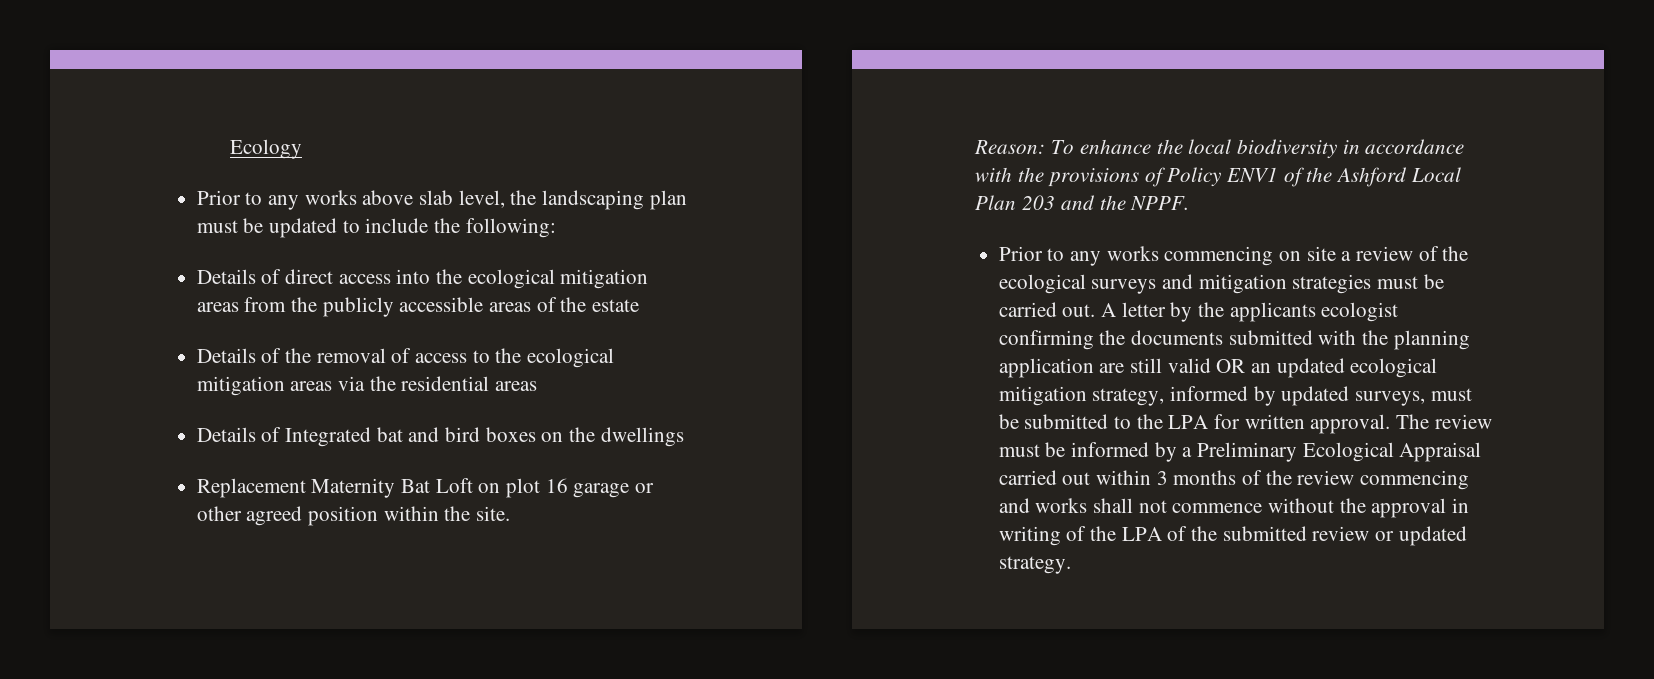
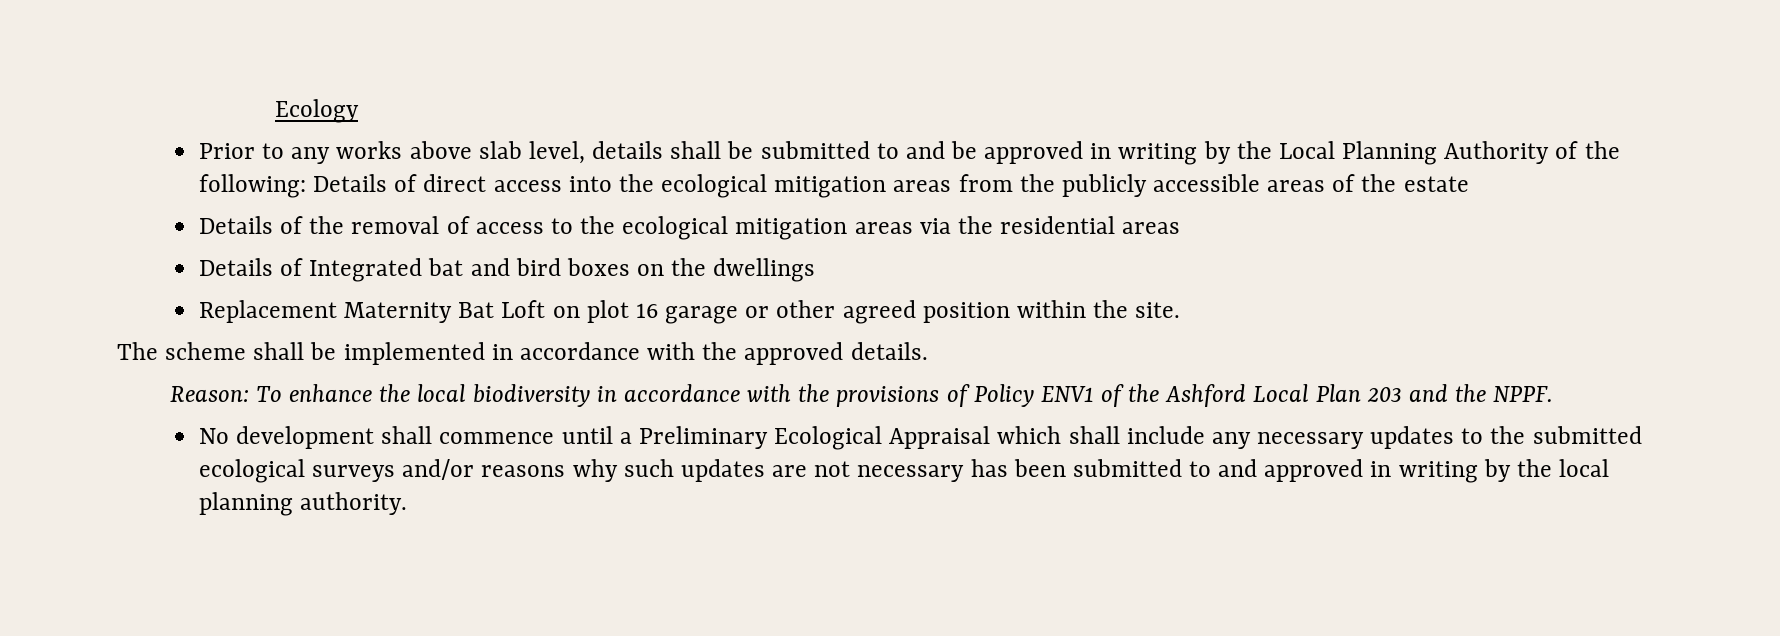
[510,190,687,210] [196,218,429,238] the landscaping plan must be updated to include -> [592,141,1579,165] details shall be submitted to and be approved in writing by the Local Planning Authority of
(556, 228) // -> (306, 186) none
(510, 513) none -> [117,342,928,365] // The scheme shall be implemented in accordance with the approved details.
[998,246,1469,266] [998,274,1444,294] [998,302,1399,322] [998,330,1470,350] [998,358,1438,378] [998,386,1472,406] [998,414,1492,434] [998,442,1482,462] [998,470,1469,490] [998,498,1469,518] [998,526,1467,546] [998,556,1071,574] Prior to any works commencing on site a review of the ecological surveys and mitigation strategies must be carried out. A letter by the applicants ecologist confirming the documents submitted with the planning application are still valid OR an updated ecological mitigation strategy, informed by updated surveys, must be submitted to the LPA for written approval. The review must be informed by a Preliminary Ecological Appraisal carried out within 3 months of the review commencing and works shall not commence without the approval in writing of the LPA of the submitted review or updated strategy. -> [198,426,1642,450] [198,459,1610,483] [198,492,408,516] No development shall commence until a Preliminary Ecological Appraisal which shall include any necessary updates to the submitted ecological surveys and/or reasons why such updates are not necessary has been submitted to and approved in writing by the local planning authority.

